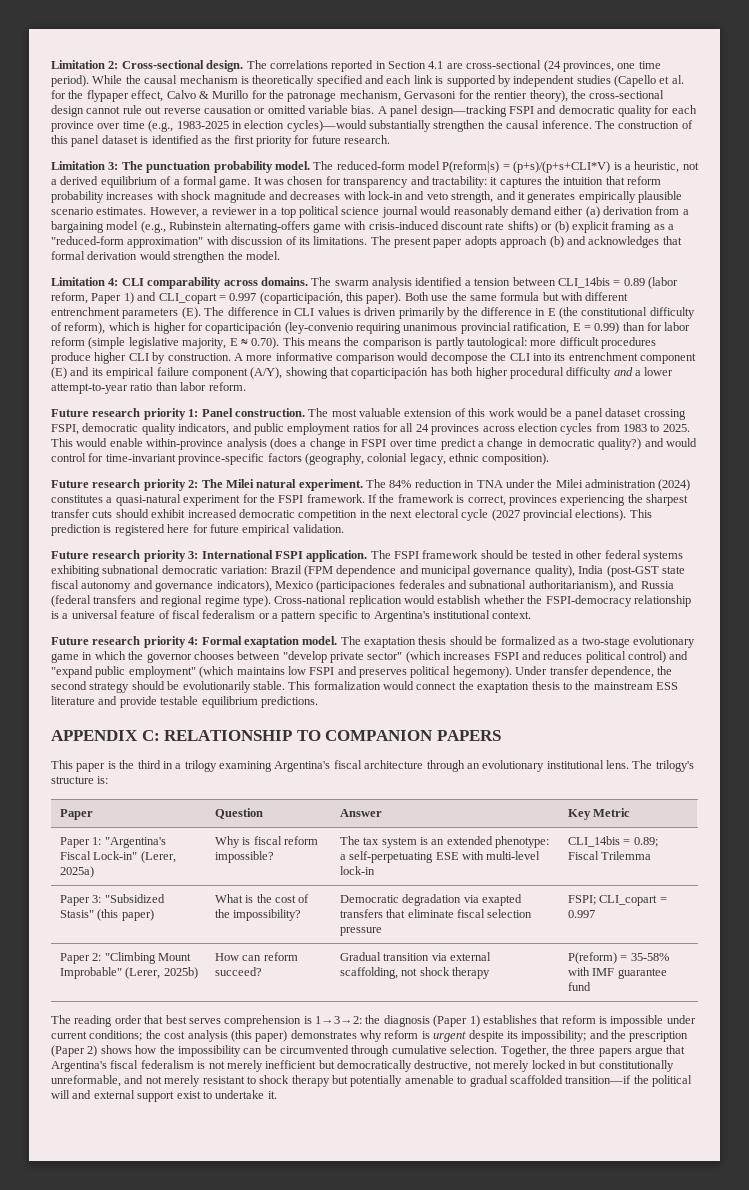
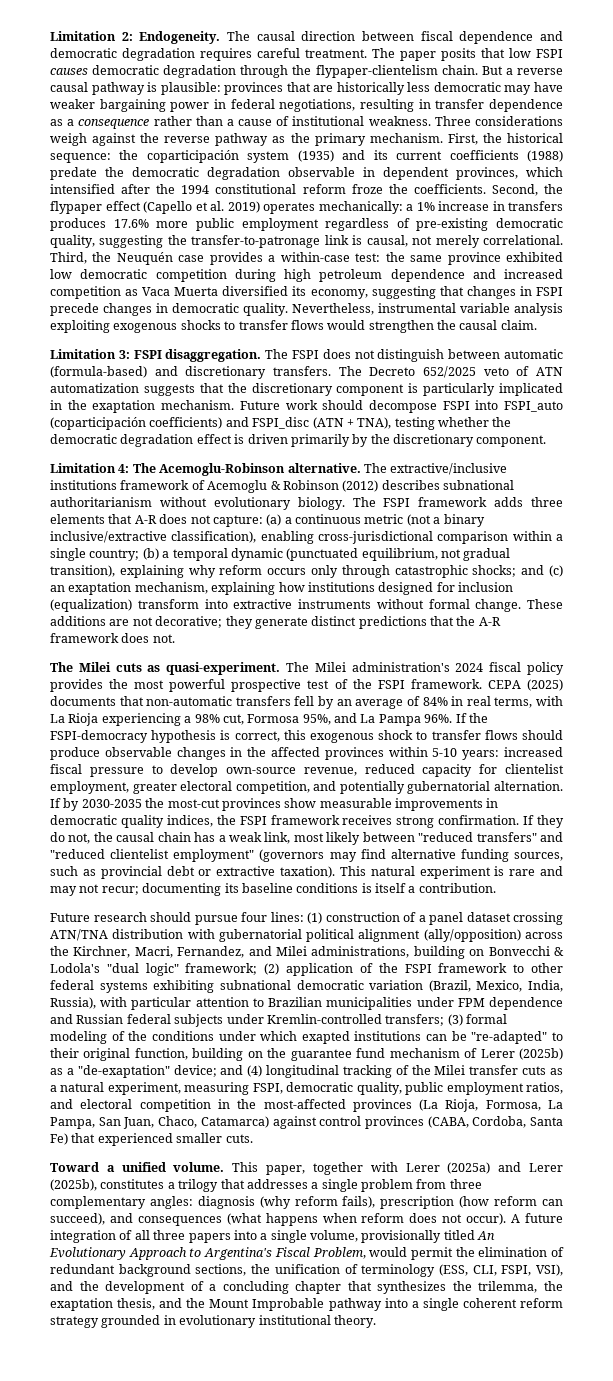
[121,60,661,72] [51,75,684,87] [51,90,665,102] [51,105,697,117] [51,120,693,132] [51,135,391,147] [51,161,699,173] [51,176,662,188] [51,191,682,203] [51,206,689,218] [51,221,674,233] [51,236,682,248] [51,251,280,263] [51,277,678,289] [51,292,629,304] [51,307,350,319] Cross-sectional design. The correlations reported in Section 4.1 are cross-sectional (24 provinces, one time period). While the causal mechanism is theoretically specified and each link is supported by independent studies (Capello et al. for the flypaper effect, Calvo & Murillo for the patronage mechanism, Gervasoni for the rentier theory), the cross-sectional design cannot rule out reverse causation or omitted variable bias. A panel design—tracking FSPI and democratic quality for each province over time (e.g., 1983-2025 in election cycles)—would substantially strengthen the causal inference. The construction of this panel dataset is identified as the first priority for future research. // Limitation 3: The punctuation probability model. The reduced-form model P(reform|s) = (p+s)/(p+s+CLI*V) is a heuristic, not a derived equilibrium of a formal game. It was chosen for transparency and tractability: it captures the intuition that reform probability increases with shock magnitude and decreases with lock-in and veto strength, and it generates empirically plausible scenario estimates. However, a reviewer in a top political science journal would reasonably demand either (a) derivation from a bargaining model (e.g., Rubinstein alternating-offers game with crisis-induced discount rate shifts) or (b) explicit framing as a "reduced-form approximation" with discussion of its limitations. The present paper adopts approach (b) and acknowledges that formal derivation would strengthen the model. // Limitation 4: CLI comparability across domains. The swarm analysis identified a tension between CLI_14bis = 0.89 (labor reform, Paper 1) and CLI_copart = 0.997 (coparticipación, this paper). Both use the same formula but with different entrenchment parameters (E). The difference in CLI values -> [139,31,563,44] [50,48,563,61] [50,65,563,78] [50,82,563,95] [50,99,563,112] [50,116,563,129] [50,133,563,146] [50,150,564,163] [50,167,563,180] [50,184,564,196] [50,201,563,214] [50,218,563,231] [50,235,564,248] [50,252,563,265] [50,269,563,282] [50,286,563,299] [50,303,563,316] [50,320,537,333] [50,349,563,362] [50,366,564,379] [50,383,563,396] [50,400,563,413] [50,417,512,430] [50,434,232,447] Endogeneity. The causal direction between fiscal dependence and democratic degradation requires careful treatment. The paper posits that low FSPI causes democratic degradation through the flypaper-clientelism chain. But a reverse causal pathway is plausible: provinces that are historically less democratic may have weaker bargaining power in federal negotiations, resulting in transfer dependence as a consequence rather than a cause of institutional weakness. Three considerations weigh against the reverse pathway as the primary mechanism. First, the historical sequence: the coparticipación system (1935) and its current coefficients (1988) predate the democratic degradation observable in dependent provinces, which intensified after the 1994 constitutional reform froze the coefficients. Second, the flypaper effect (Capello et al. 2019) operates mechanically: a 1% increase in transfers produces 17.6% more public employment regardless of pre-existing democratic quality, suggesting the transfer-to-patronage link is causal, not merely correlational. Third, the Neuquén case provides a within-case test: the same province exhibited low democratic competition during high petroleum dependence and increased competition as Vaca Muerta diversified its economy, suggesting that changes in FSPI precede changes in democratic quality. Nevertheless, instrumental variable analysis exploiting exogenous shocks to transfer flows would strengthen the causal claim. // Limitation 3: FSPI disaggregation. The FSPI does not distinguish between automatic (formula-based) and discretionary transfers. The Decreto 652/2025 veto of ATN automatization suggests that the discretionary component is particularly implicated in the exaptation mechanism. Future work should decompose FSPI into FSPI_auto (coparticipación coefficients) and FSPI_disc (ATN + TNA), testing whether the democratic degradation effect
[480,307,695,319] [51,322,691,334] [51,337,656,349] [51,352,696,364] [51,367,674,379] [51,382,246,394] [51,408,686,420] [51,423,690,435] [51,438,698,450] [51,453,550,465] [51,479,691,491] [51,494,688,506] [51,509,652,521] [51,524,344,536] [51,550,574,562] difference in E (the constitutional difficulty of reform), which is higher for coparticipación (ley-convenio requiring unanimous provincial ratification, E = 0.99) than for labor reform (simple legislative majority, E ≈ 0.70). This means the comparison is partly tautological: more difficult procedures produce higher CLI by construction. A more informative comparison would decompose the CLI into its entrenchment component (E) and its empirical failure component (A/Y), showing that coparticipación has both higher procedural difficulty and a lower attempt-to-year ratio than labor reform. // Future research priority 1: Panel construction. The most valuable extension of this work would be a panel dataset crossing FSPI, democratic quality indicators, and public employment ratios for all 24 provinces across election cycles from 1983 to 2025. This would enable within-province analysis (does a change in FSPI over time predict a change in democratic quality?) and would control for time-invariant province-specific factors (geography, colonial legacy, ethnic composition). // Future research priority 2: The Milei natural experiment. The 84% reduction in TNA under the Milei administration (2024) constitutes a quasi-natural experiment for the FSPI framework. If the framework is correct, provinces experiencing the sharpest transfer cuts should exhibit increased democratic competition in the next electoral cycle (2027 provincial elections). This prediction is registered here for future empirical validation. // Future research priority 3: International FSPI application. The FSPI framework should be tested in -> [393,434,547,447] [50,463,508,476] [50,480,514,493] [50,497,563,510] [50,514,485,527] [50,531,563,544] [50,548,511,561] [50,565,564,578] [50,582,513,595] [50,599,563,612] [50,616,501,629] [50,633,175,643] [50,662,564,675] [50,679,563,692] [50,696,564,709] [50,713,488,726] [50,730,563,743] [50,747,563,760] [50,764,564,777] [50,781,563,794] [50,798,499,811] [50,815,564,828] [50,832,563,845] [50,849,563,862] [50,866,563,879] [50,883,496,896] [50,912,563,925] [50,929,563,942] [50,946,564,959] [50,963,525,976] discretionary component. // Limitation 4: The Acemoglu-Robinson alternative. The extractive/inclusive institutions framework of Acemoglu & Robinson (2012) describes subnational authoritarianism without evolutionary biology. The FSPI framework adds three elements that A-R does not capture: (a) a continuous metric (not a binary inclusive/extractive classification), enabling cross-jurisdictional comparison within a single country; (b) a temporal dynamic (punctuated equilibrium, not gradual transition), explaining why reform occurs only through catastrophic shocks; and (c) an exaptation mechanism, explaining how institutions designed for inclusion (equalization) transform into extractive instruments without formal change. These additions are not decorative; they generate distinct predictions that the A-R framework does not. // The Milei cuts as quasi-experiment. The Milei administration's 2024 fiscal policy provides the most powerful prospective test of the FSPI framework. CEPA (2025) documents that non-automatic transfers fell by an average of 84% in real terms, with La Rioja experiencing a 98% cut, Formosa 95%, and La Pampa 96%. If the FSPI-democracy hypothesis is correct, this exogenous shock to transfer flows should produce observable changes in the affected provinces within 5-10 years: increased fiscal pressure to develop own-source revenue, reduced capacity for clientelist employment, greater electoral competition, and potentially gubernatorial alternation. If by 2030-2035 the most-cut provinces show measurable improvements in democratic quality indices, the FSPI framework receives strong confirmation. If they do not, the causal chain has a weak link, most likely between "reduced transfers" and "reduced clientelist employment" (governors may find alternative funding sources, such as provincial debt or extractive taxation). This natural experiment is rare and may not recur; documenting its baseline conditions is itself a contribution. // Future research should pursue four lines: (1) construction of a panel dataset crossing ATN/TNA distribution with gubernatorial political alignment (ally/opposition) across the Kirchner, Macri, Fernandez, and Milei administrations, building on Bonvecchi & Lodola's "dual logic" framework; (2) application of the FSPI framework to
[221,565,685,577] [51,580,674,592] [51,595,691,607] [51,610,532,622] [51,636,695,648] [51,651,689,663] [51,666,673,678] [51,681,678,693] [51,696,318,708] [51,730,501,741] [51,760,694,772] [51,776,109,784] [59,809,93,820] [214,808,263,819] [339,809,382,817] [567,808,631,820] [59,837,166,848] [59,851,176,863] [59,866,94,878] [214,836,319,848] [214,851,274,863] [339,836,550,848] [339,851,541,863] [339,866,375,875] [567,836,658,847] [567,851,652,860] [59,894,165,906] [59,909,154,921] [214,894,310,903] [214,909,302,921] [339,894,523,906] [339,909,533,918] [339,927,382,936] [567,895,667,906] [567,910,595,918] [59,952,192,964] [59,967,198,979] [214,952,298,961] [214,967,262,976] [339,952,492,961] [339,967,491,979] [567,952,669,964] [567,967,667,979] [567,982,591,991] [51,1015,696,1027] [51,1030,689,1042] [51,1045,686,1057] [51,1060,674,1072] [51,1075,692,1087] [51,1090,277,1102] variation: Brazil (FPM dependence and municipal governance quality), India (post-GST state fiscal autonomy and governance indicators), Mexico (participaciones federales and subnational authoritarianism), and Russia (federal transfers and regional regime type). Cross-national replication would establish whether the FSPI-democracy relationship is a universal feature of fiscal federalism or a pattern specific to Argentina's institutional context. // Future research priority 4: Formal exaptation model. The exaptation thesis should be formalized as a two-stage evolutionary game in which the governor chooses between "develop private sector" (which increases FSPI and reduces political control) and "expand public employment" (which maintains low FSPI and preserves political hegemony). Under transfer dependence, the second strategy should be evolutionarily stable. This formalization would connect the exaptation thesis to the mainstream ESS literature and provide testable equilibrium predictions. // APPENDIX C: RELATIONSHIP TO COMPANION PAPERS // This paper is the third in a trilogy examining Argentina's fiscal architecture through an evolutionary institutional lens. The trilogy's structure is: // Paper | Question | Answer | Key Metric // Paper 1: "Argentina's Fiscal Lock-in" (Lerer, 2025a) | Why is fiscal reform impossible? | The tax system is an extended phenotype: a self-perpetuating ESE with multi-level lock-in | CLI_14bis = 0.89; Fiscal Trilemma // Paper 3: "Subsidized Stasis" (this paper) | What is the cost of the impossibility? | Democratic degradation via exapted transfers that eliminate fiscal selection pressure | FSPI; CLI_copart = 0.997 // Paper 2: "Climbing Mount Improbable" (Lerer, 2025b) | How can reform succeed? | Gradual transition via external scaffolding, not shock therapy | P(reform) = 35-58% with IMF guarantee fund // The reading order that best serves comprehension is 1→3→2: the diagnosis (Paper 1) establishes that reform is impossible under current conditions; the cost analysis (this paper) demonstrates why reform is urgent despite its impossibility; and the prescription (Paper 2) shows how the impossibility can be circumvented through cumulative selection. Together, the three papers argue that Argentina's fiscal federalism is not merely inefficient but democratically destructive, not merely locked in but constitutionally unreformable, and not merely resistant to shock therapy but potentially amenable to gradual scaffolded transition—if the political will and external support exist to undertake it. -> [369,980,563,992] [50,997,563,1010] [50,1014,507,1027] [50,1031,563,1044] [50,1048,563,1061] [50,1065,564,1078] [50,1082,564,1095] [50,1099,563,1112] [50,1116,563,1129] [50,1133,253,1146] [50,1162,563,1175] [50,1179,482,1192] [50,1196,564,1209] [50,1213,564,1226] [50,1230,496,1243] [49,1247,564,1260] [50,1264,563,1277] [50,1281,563,1294] [50,1298,563,1311] [50,1315,376,1328] variation (Brazil, Mexico, India, Russia), with particular attention to Brazilian municipalities under FPM dependence and Russian federal subjects under Kremlin-controlled transfers; (3) formal modeling of the conditions under which exapted institutions can be "re-adapted" to their original function, building on the guarantee fund mechanism of Lerer (2025b) as a "de-exaptation" device; and (4) longitudinal tracking of the Milei transfer cuts as a natural experiment, measuring FSPI, democratic quality, public employment ratios, and electoral competition in the most-affected provinces (La Rioja, Formosa, La Pampa, San Juan, Chaco, Catamarca) against control provinces (CABA, Cordoba, Santa Fe) that experienced smaller cuts. // Toward a unified volume. This paper, together with Lerer (2025a) and Lerer (2025b), constitutes a trilogy that addresses a single problem from three complementary angles: diagnosis (why reform fails), prescription (how reform can succeed), and consequences (what happens when reform does not occur). A future integration of all three papers into a single volume, provisionally titled An Evolutionary Approach to Argentina's Fiscal Problem, would permit the elimination of redundant background sections, the unification of terminology (ESS, CLI, FSPI, VSI), and the development of a concluding chapter that synthesizes the trilemma, the exaptation thesis, and the Mount Improbable pathway into a single coherent reform strategy grounded in evolutionary institutional theory.

